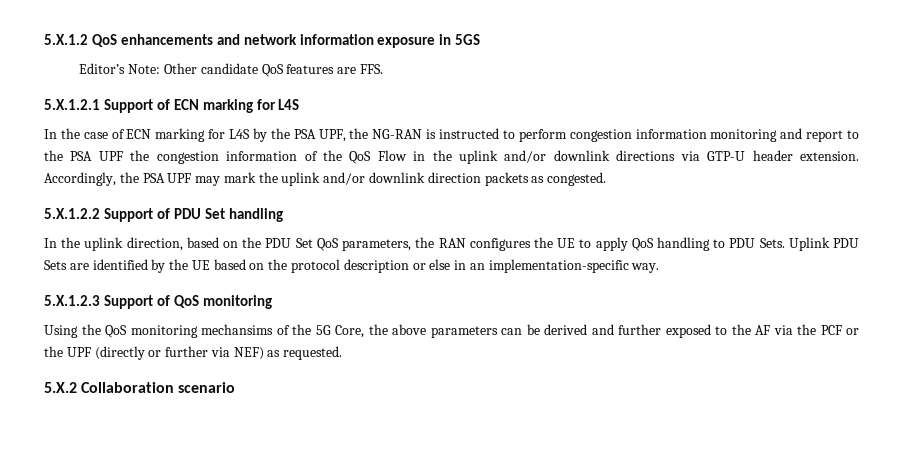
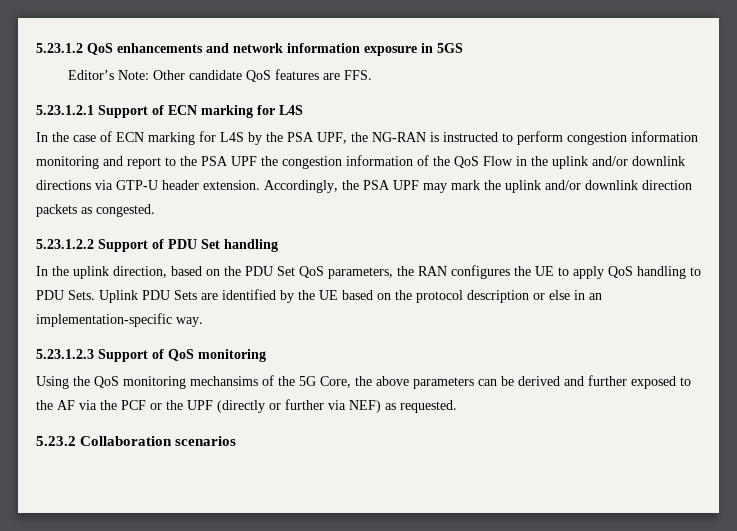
[44,34,88,45] 5.X.1.2 -> [36,43,83,53] 5.23.1.2
[44,99,100,110] 5.X.1.2.1 -> [36,105,94,115] 5.23.1.2.1
[44,208,100,219] 5.X.1.2.2 -> [36,239,94,249] 5.23.1.2.2
[44,295,100,306] 5.X.1.2.3 -> [36,349,94,359] 5.23.1.2.3
[44,382,236,393] 5.X.2 Collaboration scenario -> [36,436,237,446] 5.23.2 Collaboration scenarios

